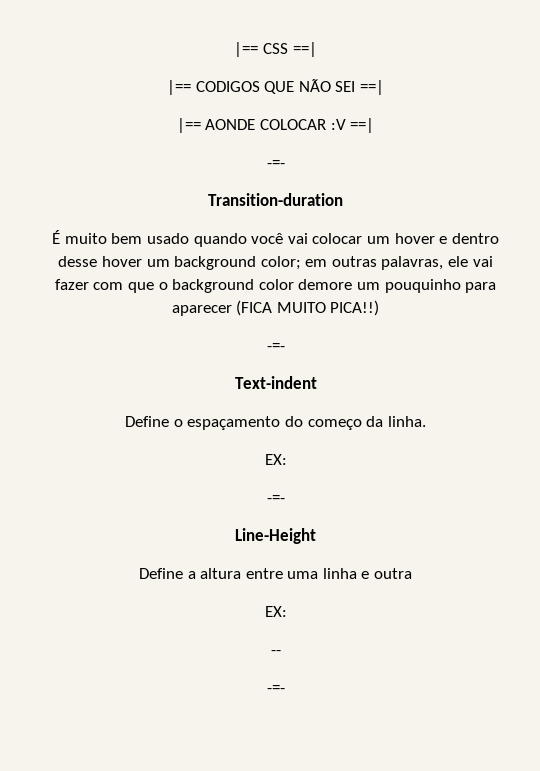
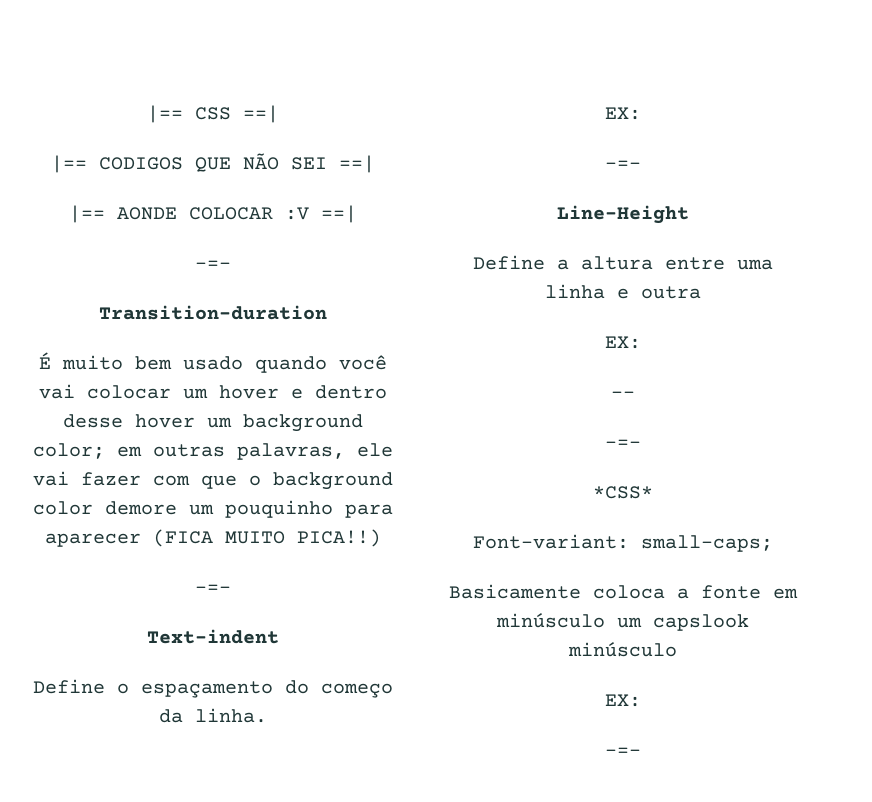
(285, 689) none -> [593,486,653,499] [473,534,773,552] [449,584,798,599] [496,613,749,631] [568,642,677,657] [605,694,641,707] [605,747,641,756] // *CSS* // Font-variant: small-caps; // Basicamente coloca a fonte em minúsculo um capslook minúsculo // EX: // -=-

